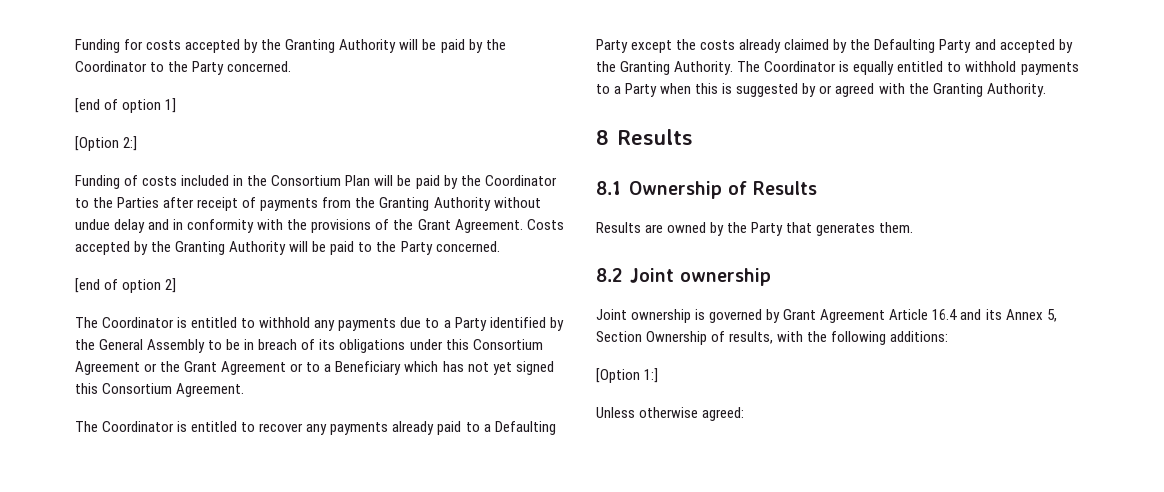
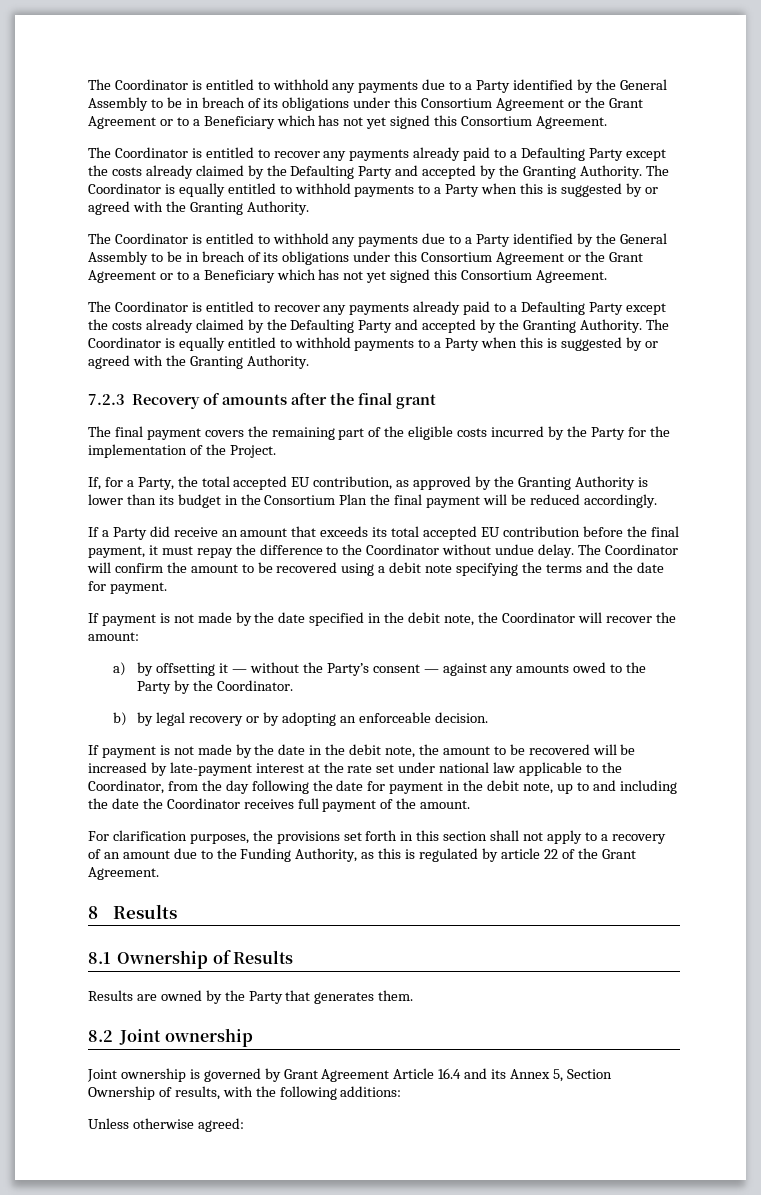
[75,39,506,53] [75,61,292,75] [75,98,177,113] [75,136,138,151] [75,175,557,189] [75,197,541,211] [75,219,564,233] [75,241,500,255] [75,278,177,293] Funding for costs accepted by the Granting Authority will be paid by the Coordinator to the Party concerned. // [end of option 1] // [Option 2:] // Funding of costs included in the Consortium Plan will be paid by the Coordinator to the Parties after receipt of payments from the Granting Authority without undue delay and in conformity with the provisions of the Grant Agreement. Costs accepted by the Granting Authority will be paid to the Party concerned. // [end of option 2] -> [88,79,667,93] [88,97,643,111] [88,115,607,129] [88,147,666,161] [88,165,669,179] [88,183,658,197] [88,201,309,215] The Coordinator is entitled to withhold any payments due to a Party identified by the General Assembly to be in breach of its obligations under this Consortium Agreement or the Grant Agreement or to a Beneficiary which has not yet signed this Consortium Agreement. // The Coordinator is entitled to recover any payments already paid to a Defaulting Party except the costs already claimed by the Defaulting Party and accepted by the Granting Authority. The Coordinator is equally entitled to withhold payments to a Party when this is suggested by or agreed with the Granting Authority.
(1046, 90) none -> [88,393,437,409] [88,426,670,440] [88,444,276,458] [88,476,648,490] [88,494,657,508] [88,526,679,540] [88,544,678,558] [87,562,664,576] [88,581,167,594] [88,612,676,626] [88,632,139,641] [112,662,647,676] [137,680,294,694] [112,712,488,726] [88,744,636,758] [88,762,622,776] [88,780,677,794] [88,798,471,812] [88,830,666,844] [88,848,636,862] [88,867,159,880] // 7.2.3 Recovery of amounts after the final grant // The final payment covers the remaining part of the eligible costs incurred by the Party for the implementation of the Project. // If, for a Party, the total accepted EU contribution, as approved by the Granting Authority is lower than its budget in the Consortium Plan the final payment will be reduced accordingly. // If a Party did receive an amount that exceeds its total accepted EU contribution before the final payment, it must repay the difference to the Coordinator without undue delay. The Coordinator will confirm the amount to be recovered using a debit note specifying the terms and the date for payment. // If payment is not made by the date specified in the debit note, the Coordinator will recover the amount: // a) by offsetting it — without the Party’s consent — against any amounts owed to the Party by the Coordinator. // b) by legal recovery or by adopting an enforceable decision. // If payment is not made by the date in the debit note, the amount to be recovered will be increased by late-payment interest at the rate set under national law applicable to the Coordinator, from the day following the date for payment in the debit note, up to and including the date the Coordinator receives full payment of the amount. // For clarification purposes, the provisions set forth in this section shall not apply to a recovery of an amount due to the Funding Authority, as this is regulated by article 22 of the Grant Agreement.
[596,368,659,383] // [Option 1:] -> (402, 1091) none

